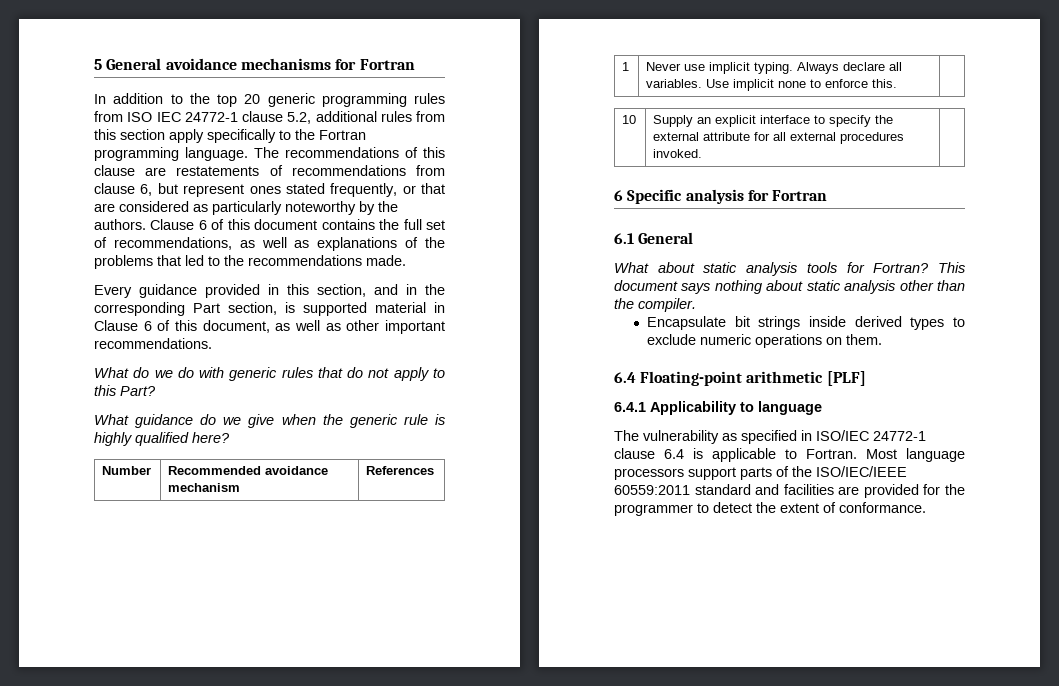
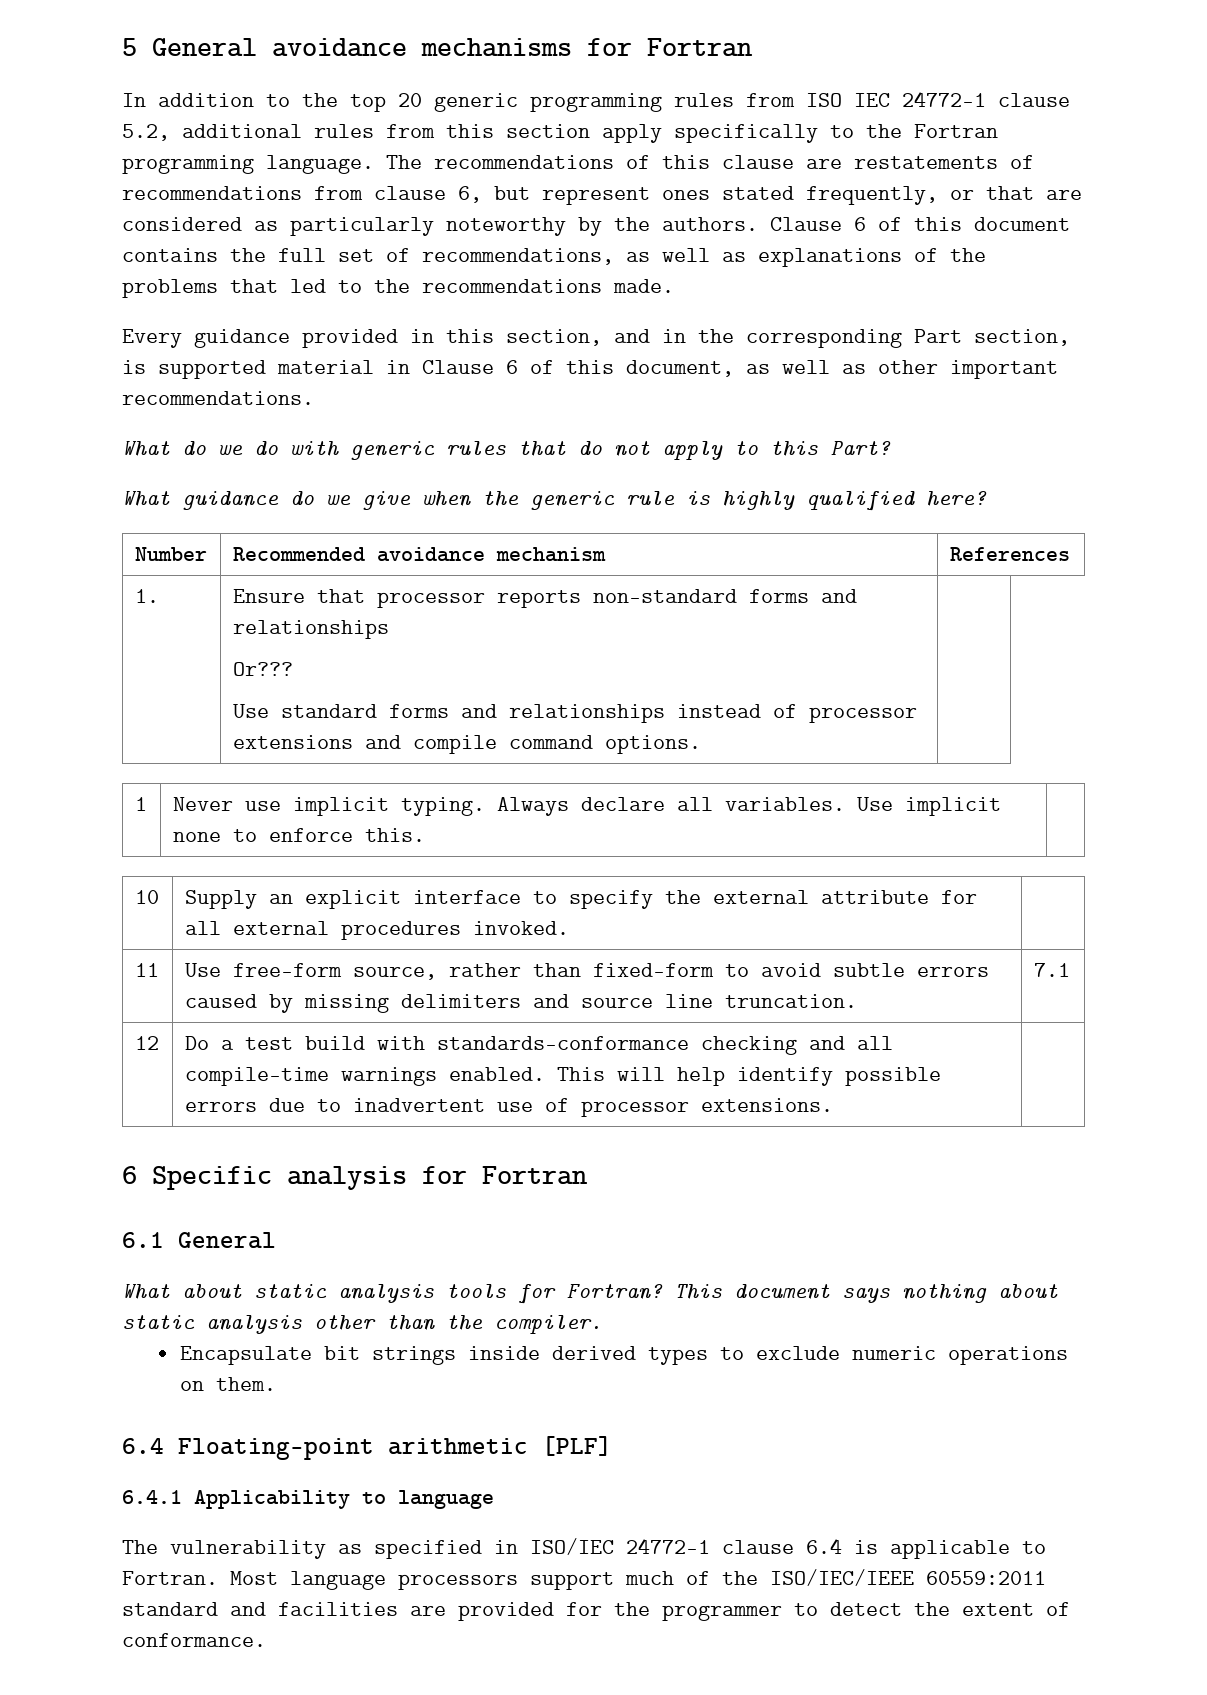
(435, 470) none -> [134,589,159,603] [232,589,857,608] [232,620,389,639] [232,662,293,676] [232,704,917,723] [232,735,701,754] // 1. | Ensure that processor reports non-standard forms and relationships // Or??? // Use standard forms and relationships instead of processor extensions and compile command options. |
(703, 153) none -> [134,963,159,977] [184,963,989,980] [184,994,857,1013] [1033,963,1070,977] [134,1036,159,1050] [184,1036,893,1055] [184,1067,941,1086] [184,1098,833,1117] // 11 | Use free-form source, rather than fixed-form to avoid subtle errors caused by missing delimiters and source line truncation. | 7.1 // 12 | Do a test build with standards-conformance checking and all compile-time warnings enabled. This will help identify possible errors due to inadvertent use of processor extensions. |
[740,467,772,480] parts -> [625,1571,674,1585] much

